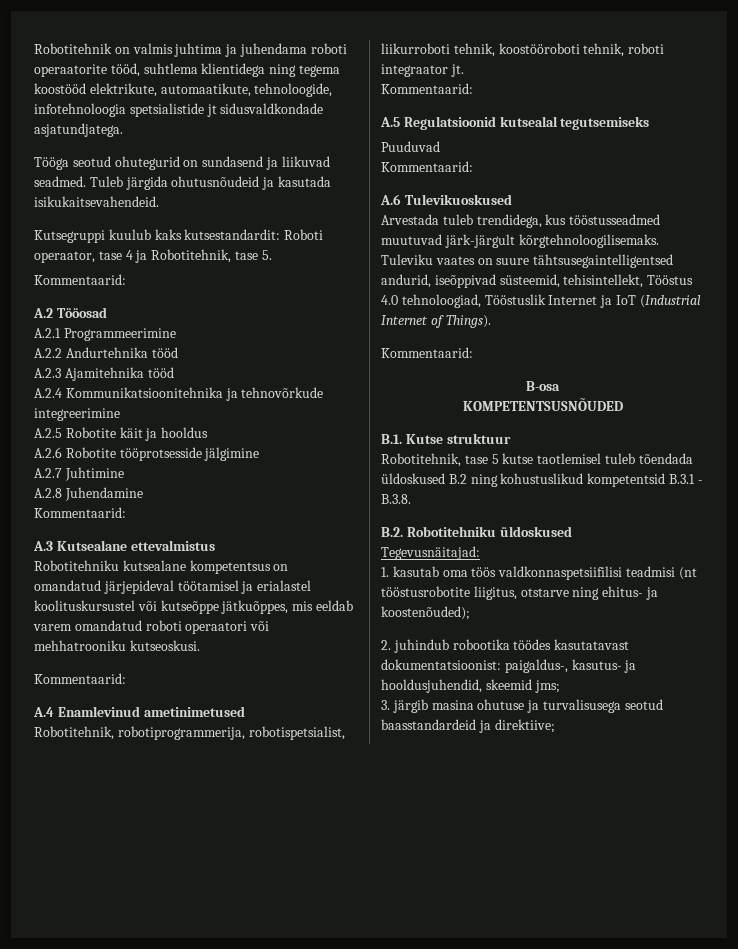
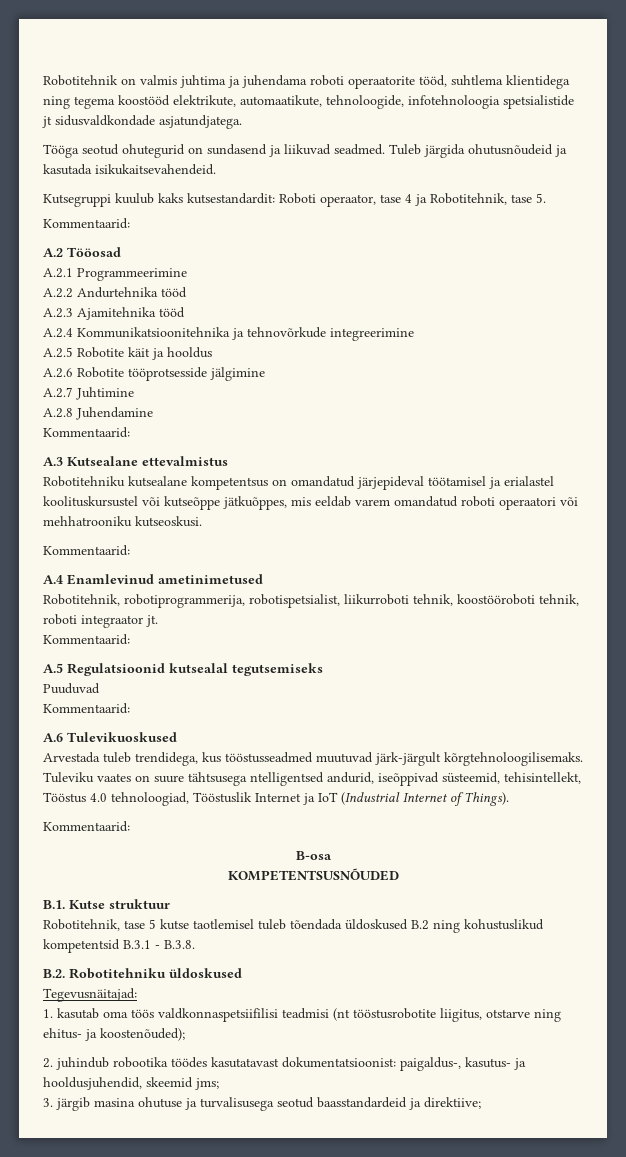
[533,254,674,268] tähtsusegaintelligentsed -> [188,772,324,786] tähtsusega ntelligentsed

